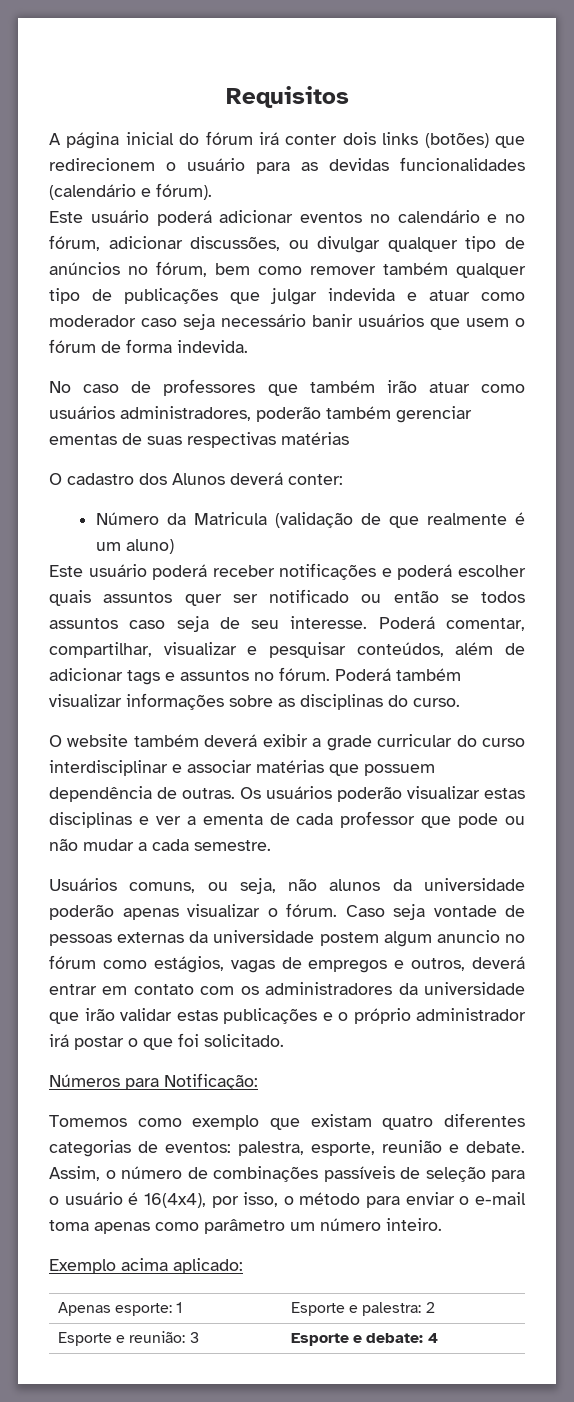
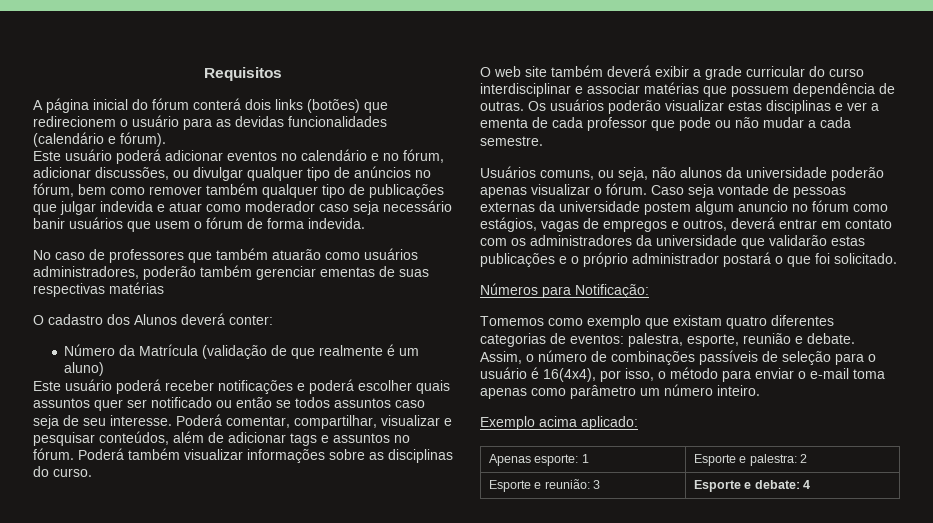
[259,132,338,145] irá conter -> [193,98,241,110] conterá
[386,380,470,393] irão atuar -> [272,249,321,260] atuarão
[194,512,268,525] Matricula -> [139,344,199,356] Matrícula
[67,734,129,747] website -> [494,66,547,77] web site
[84,1008,172,1021] irão validar -> [769,235,827,246] validarão
[49,1034,124,1050] irá postar -> [723,252,771,267] postará

